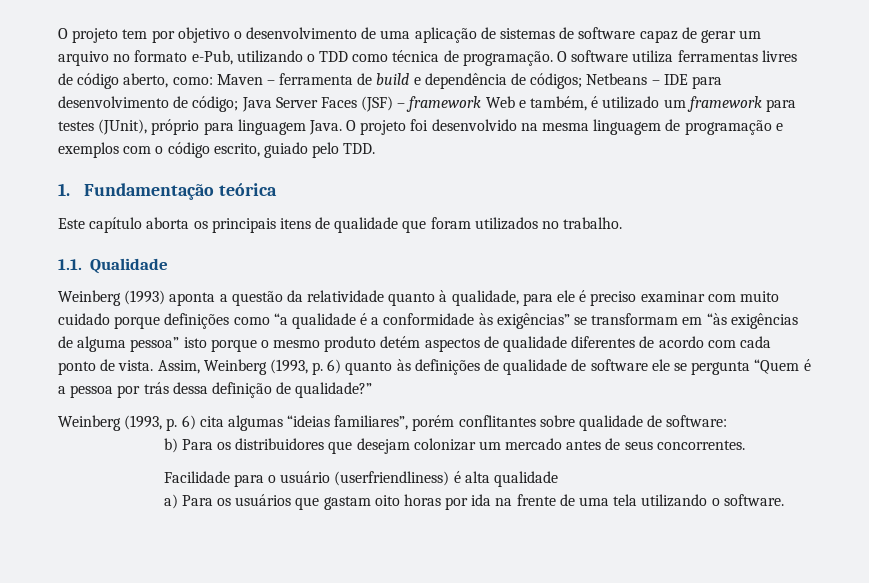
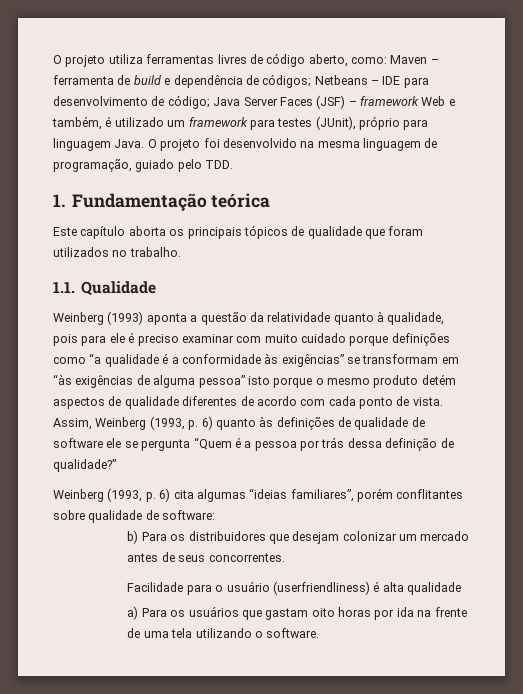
[58,27,762,43] [58,50,629,66] O projeto tem por objetivo o desenvolvimento de uma aplicação de sistemas de software capaz de gerar um arquivo no formato e-Pub, utilizando o TDD como técnica de programação. O software -> [53,55,106,67] O projeto
[684,120,783,135] [58,142,260,158] programação e exemplos com o código escrito, -> [53,159,132,172] programação,
[279,218,311,229] itens -> [243,225,288,239] tópicos
(519, 298) none -> [53,334,78,346] pois

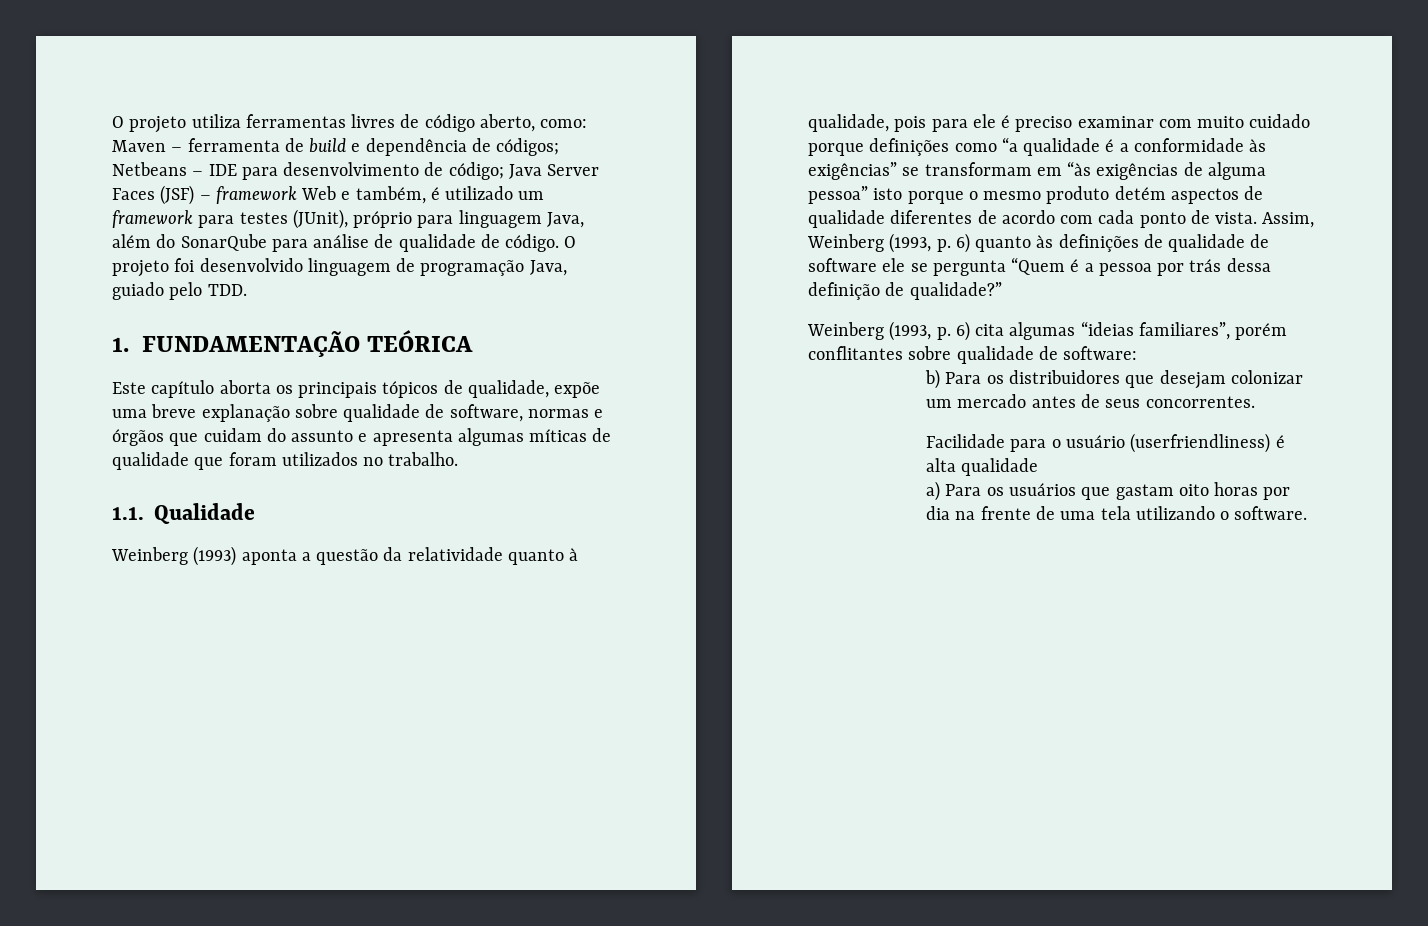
[114,138,438,151] [53,159,132,172] Java. O projeto foi desenvolvido na mesma linguagem de programação, -> [546,212,584,228] [112,234,577,252] [112,258,567,277] Java, além do SonarQube para análise de qualidade de código. O projeto foi desenvolvido linguagem de programação Java,
[71,193,271,211] Fundamentação teórica -> [141,330,473,357] FUNDAMENTAÇÃO TEÓRICA
(305, 231) none -> [467,380,601,398] [112,404,604,422] [112,428,612,446] qualidade, expõe uma breve explanação sobre qualidade de software, normas e órgãos que cuidam do assunto e apresenta algumas míticas de
[396,607,414,617] ida -> [926,506,951,520] dia

